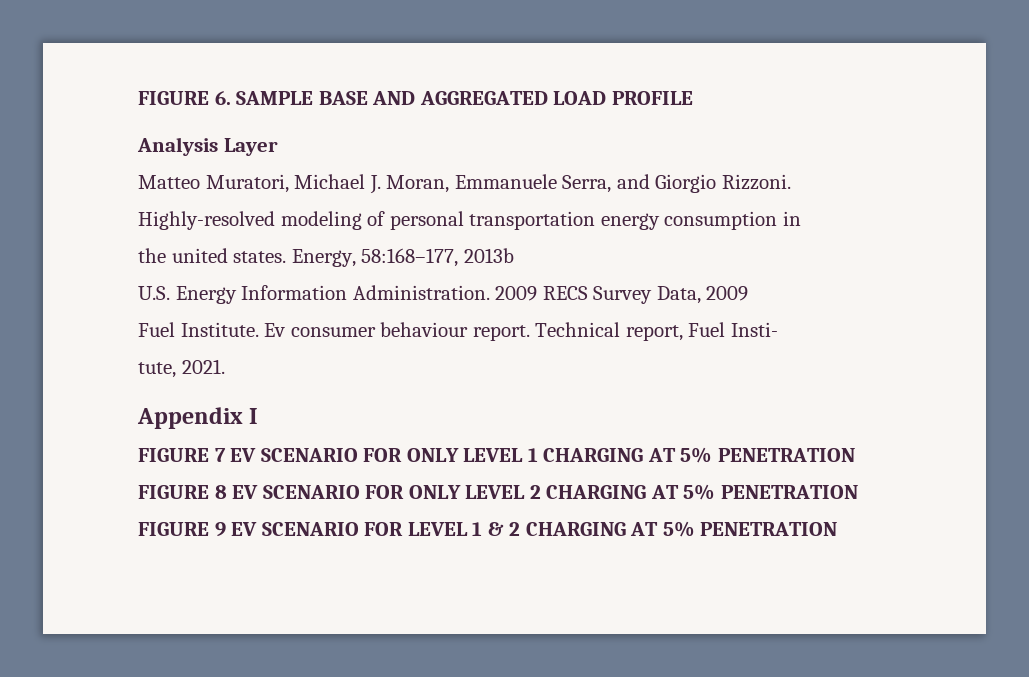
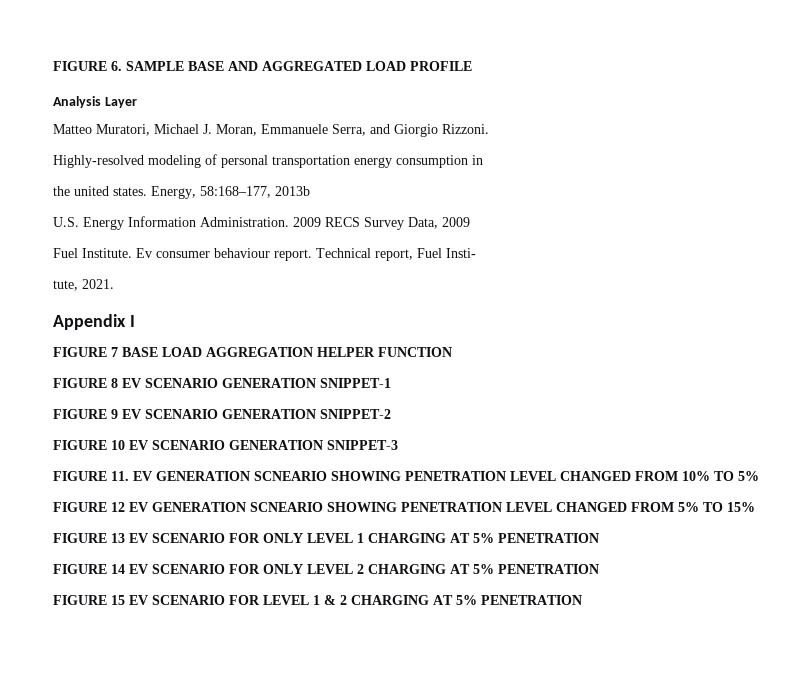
(226, 455) none -> [122,347,452,357] [53,378,391,388] [53,409,391,419] [53,440,398,450] [53,471,759,481] [53,502,755,512] [53,533,125,543] BASE LOAD AGGREGATION HELPER FUNCTION // FIGURE 8 EV SCENARIO GENERATION SNIPPET-1 // FIGURE 9 EV SCENARIO GENERATION SNIPPET-2 // FIGURE 10 EV SCENARIO GENERATION SNIPPET-3 // FIGURE 11. EV GENERATION SCNEARIO SHOWING PENETRATION LEVEL CHANGED FROM 10% TO 5% // FIGURE 12 EV GENERATION SCNEARIO SHOWING PENETRATION LEVEL CHANGED FROM 5% TO 15% // FIGURE 13
[214,485,227,499] 8 -> [111,564,125,574] 14
[214,522,226,537] 9 -> [111,595,125,605] 15

